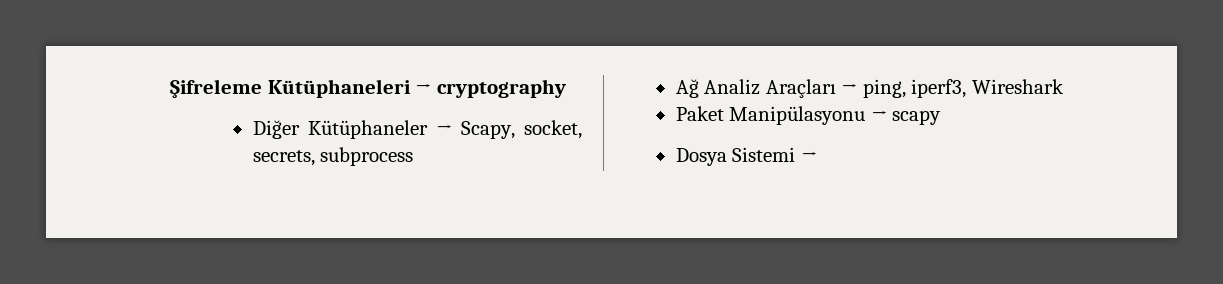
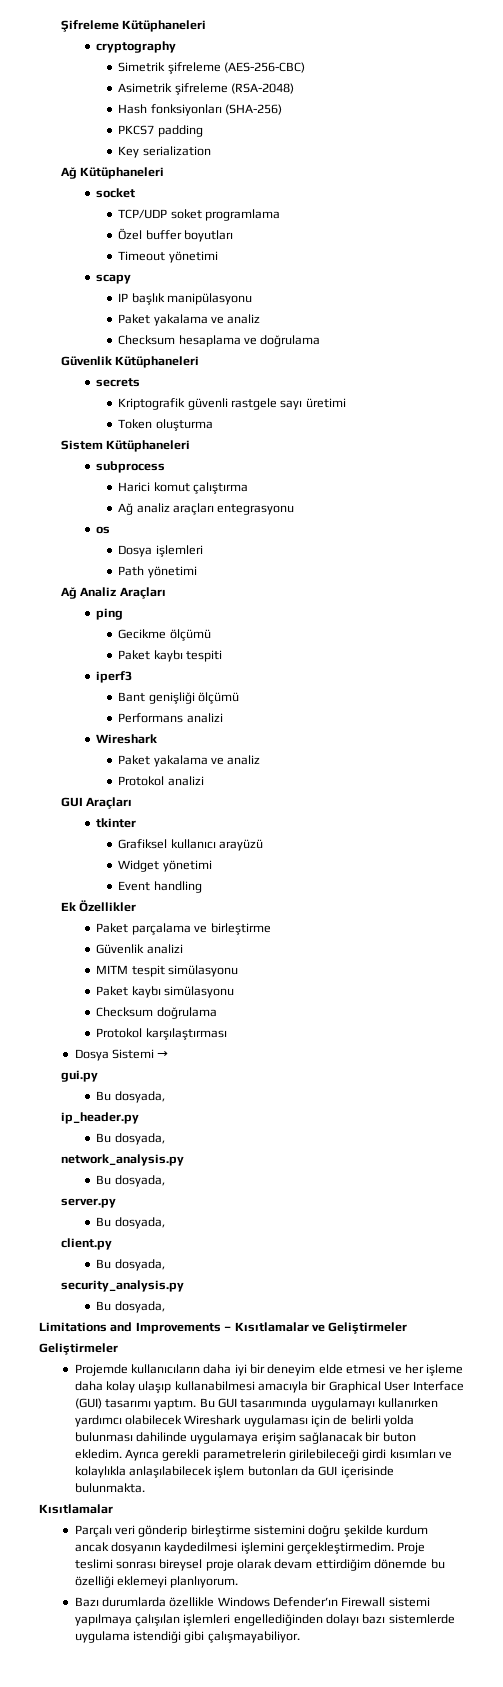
[415,83,432,94] → -> (207, 26) //
[252,120,582,139] [252,147,414,166] [675,79,1064,98] [675,106,942,125] [675,147,817,166] Diğer Kütüphaneler → Scapy, socket, secrets, subprocess // Ağ Analiz Araçları → ping, iperf3, Wireshark // Paket Manipülasyonu → scapy // Dosya Sistemi → -> [118,62,306,74] [118,83,295,95] [118,104,283,116] [118,125,203,137] [118,146,211,158] [60,167,165,179] [96,188,136,198] [118,209,281,221] [118,228,234,242] [118,251,218,263] [96,274,132,284] [118,293,253,305] [118,314,261,326] [118,335,321,347] [60,356,200,368] [96,378,141,387] [118,398,346,410] [118,419,213,431] [60,440,191,452] [96,461,166,473] [118,482,249,494] [118,503,295,515] [96,526,111,534] [118,545,203,557] [118,566,197,578] [60,587,166,599] [96,608,124,620] [118,629,211,641] [118,650,223,662] [96,671,133,683] [118,692,240,704] [118,713,223,723] [96,734,158,744] [118,755,261,767] [118,776,204,786] [60,797,133,809] [96,818,137,828] [118,839,264,851] [118,860,212,872] [118,881,202,893] [60,900,137,912] [96,923,271,935] [96,944,183,954] [96,965,239,977] [96,986,235,998] [96,1007,217,1019] [96,1028,227,1040] [74,1049,169,1061] [60,1070,98,1082] [96,1091,165,1103] [60,1112,139,1124] [96,1133,165,1145] [60,1154,184,1166] [96,1175,165,1187] [60,1198,116,1208] [96,1217,165,1229] [60,1238,112,1250] [96,1259,165,1271] [60,1280,184,1292] [96,1301,165,1313] [39,1322,408,1334] [39,1343,118,1355] [74,1364,464,1376] [74,1381,464,1393] [74,1398,439,1410] [74,1415,415,1427] [74,1432,416,1444] [74,1449,453,1461] [74,1466,394,1478] [74,1483,145,1493] [39,1504,113,1514] [74,1525,429,1537] [74,1542,426,1554] [74,1559,445,1571] [74,1576,239,1588] [74,1597,430,1607] [74,1614,455,1626] [74,1631,300,1643] Simetrik şifreleme (AES-256-CBC) // Asimetrik şifreleme (RSA-2048) // Hash fonksiyonları (SHA-256) // PKCS7 padding // Key serialization // Ağ Kütüphaneleri // socket // TCP/UDP soket programlama // Özel buffer boyutları // Timeout yönetimi // scapy // IP başlık manipülasyonu // Paket yakalama ve analiz // Checksum hesaplama ve doğrulama // Güvenlik Kütüphaneleri // secrets // Kriptografik güvenli rastgele sayı üretimi // Token oluşturma // Sistem Kütüphaneleri // subprocess // Harici komut çalıştırma // Ağ analiz araçları entegrasyonu // os // Dosya işlemleri // Path yönetimi // Ağ Analiz Araçları // ping // Gecikme ölçümü // Paket kaybı tespiti // iperf3 // Bant genişliği ölçümü // Performans analizi // Wireshark // Paket yakalama ve analiz // Protokol analizi // GUI Araçları // tkinter // Grafiksel kullanıcı arayüzü // Widget yönetimi // Event handling // Ek Özellikler // Paket parçalama ve birleştirme // Güvenlik analizi // MITM tespit simülasyonu // Paket kaybı simülasyonu // Checksum doğrulama // Protokol karşılaştırması // Dosya Sistemi → // gui.py // Bu dosyada, // ip_header.py // Bu dosyada, // network_analysis.py // Bu dosyada, // server.py // Bu dosyada, // client.py // Bu dosyada, // security_analysis.py // Bu dosyada, // Limitations and Improvements – Kısıtlamalar ve Geliştirmeler // Geliştirmeler // Projemde kullanıcıların daha iyi bir deneyim elde etmesi ve her işleme daha kolay ulaşıp kullanabilmesi amacıyla bir Graphical User Interface (GUI) tasarımı yaptım. Bu GUI tasarımında uygulamayı kullanırken yardımcı olabilecek Wireshark uygulaması için de belirli yolda bulunması dahilinde uygulamaya erişim sağlanacak bir buton ekledim. Ayrıca gerekli parametrelerin girilebileceği girdi kısımları ve kolaylıkla anlaşılabilecek işlem butonları da GUI içerisinde bulunmakta. // Kısıtlamalar // Parçalı veri gönderip birleştirme sistemini doğru şekilde kurdum ancak dosyanın kaydedilmesi işlemini gerçekleştirmedim. Proje teslimi sonrası bireysel proje olarak devam ettirdiğim dönemde bu özelliği eklemeyi planlıyorum. // Bazı durumlarda özellikle Windows Defender’ın Firewall sistemi yapılmaya çalışılan işlemleri engellediğinden dolayı bazı sistemlerde uygulama istendiği gibi çalışmayabiliyor.

